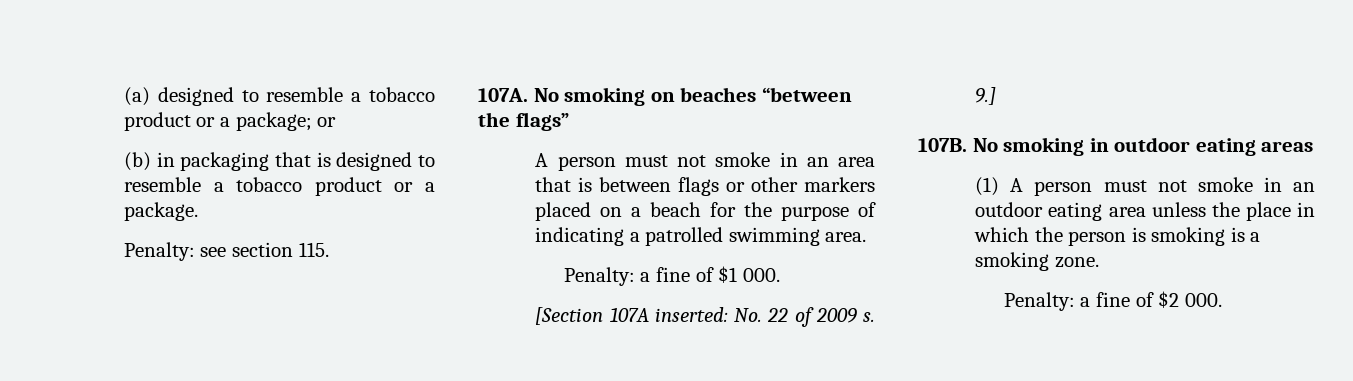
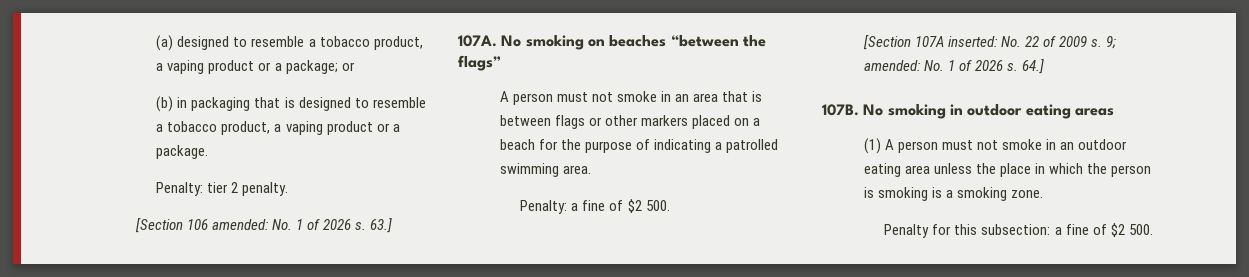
(436, 94) none -> [373,36,423,50] [156,60,205,74] product, a vaping
(303, 184) none -> [221,121,323,135] product, a vaping
[200,242,329,257] see section 115. -> [207,182,289,196] [134,218,392,233] tier 2 penalty. // [Section 106 amended: No. 1 of 2026 s. 63.]
[718,266,780,283] $1 000. -> [627,199,670,213] $2 500.
[975,87,997,105] 9.] -> [1105,36,1116,49] [863,59,1044,74] 9; amended: No. 1 of 2026 s. 64.]
[1003,291,1222,311] Penalty: a fine of $2 000. -> [884,223,1153,238] Penalty for this subsection: a fine of $2 500.

